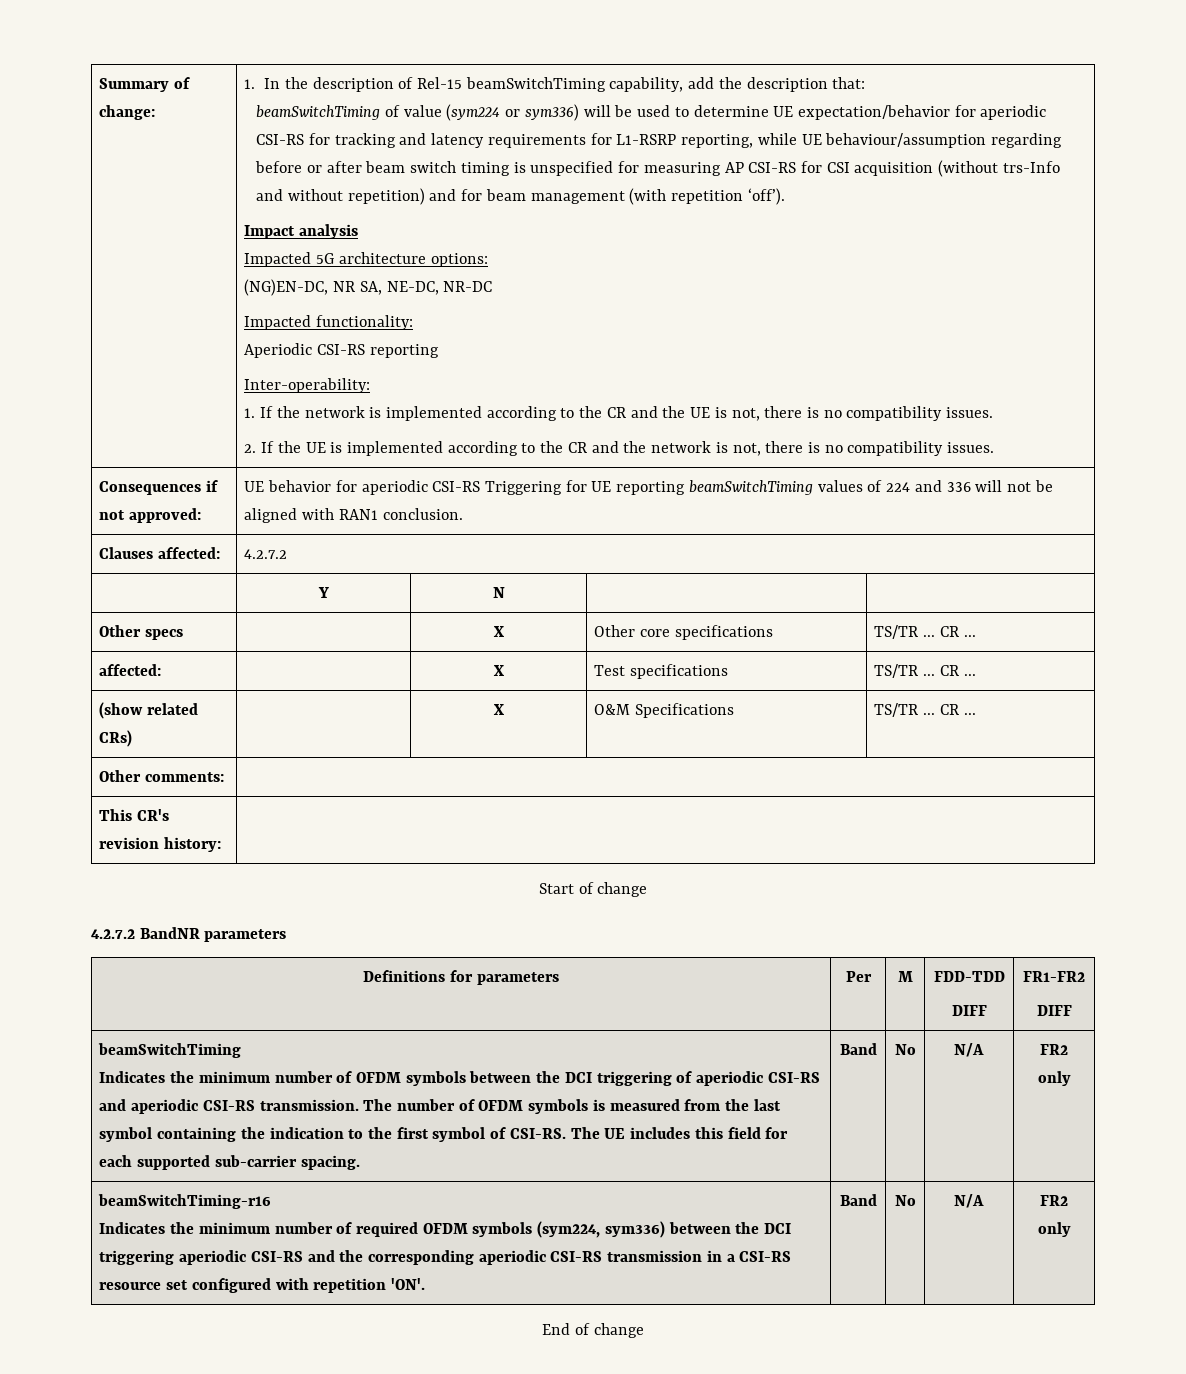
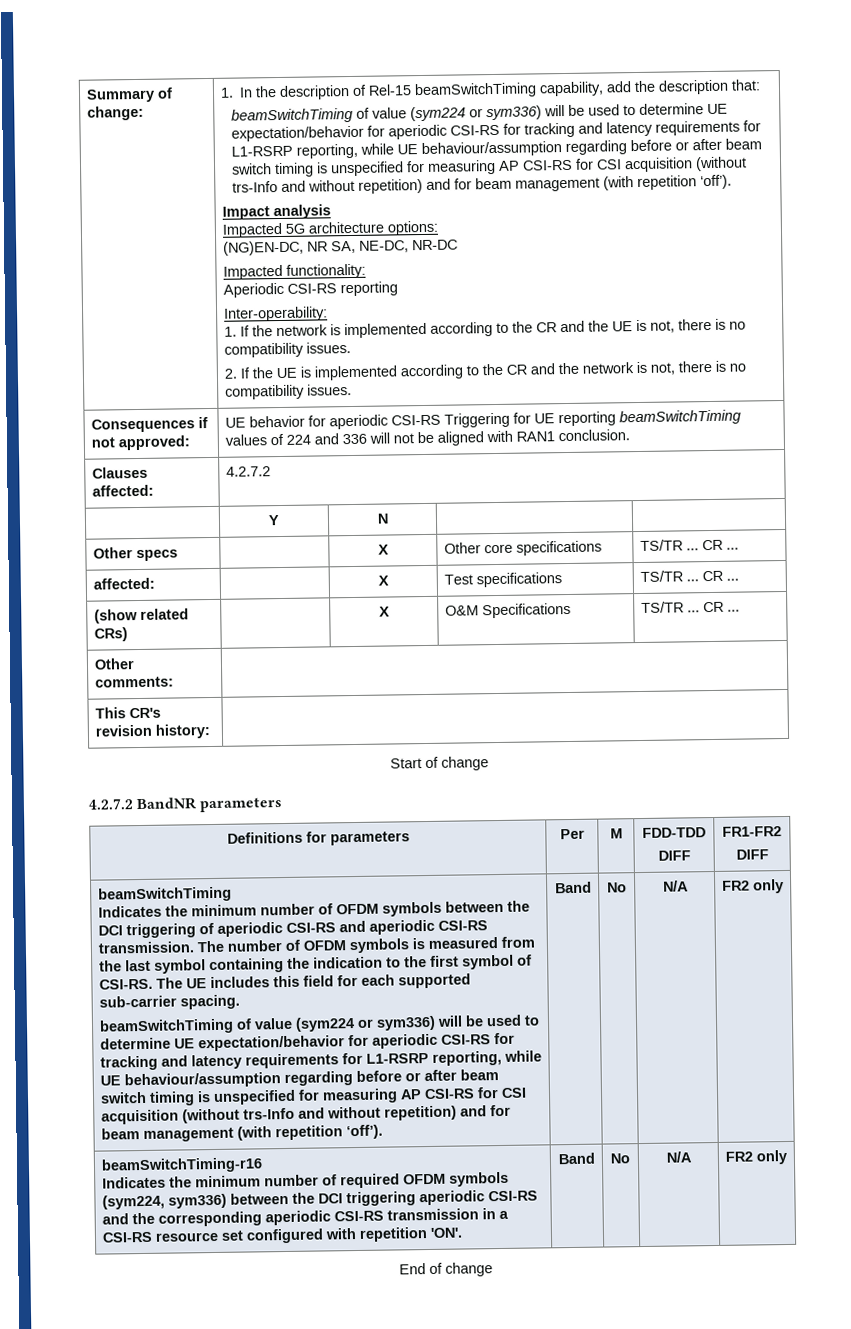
(360, 1162) none -> [98,1014,540,1035] [99,1032,515,1052] [99,1050,542,1071] [99,1069,499,1089] [99,1087,527,1106] [100,1104,511,1125] [100,1124,383,1142] // beamSwitchTiming of value (sym224 or sym336) will be used to determine UE expectation/behavior for aperiodic CSI-RS for tracking and latency requirements for L1-RSRP reporting, while UE behaviour/assumption regarding before or after beam switch timing is unspecified for measuring AP CSI-RS for CSI acquisition (without trs-Info and without repetition) and for beam management (with repetition ‘off’).

